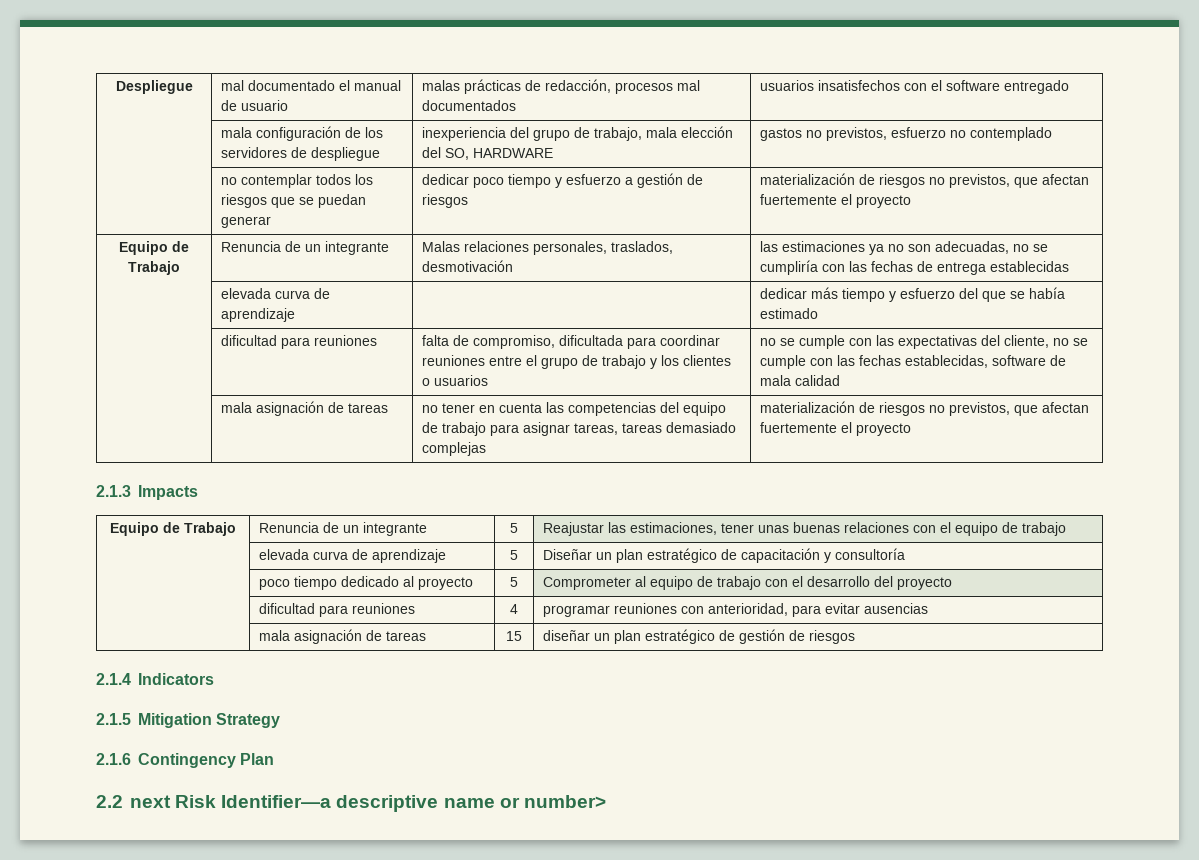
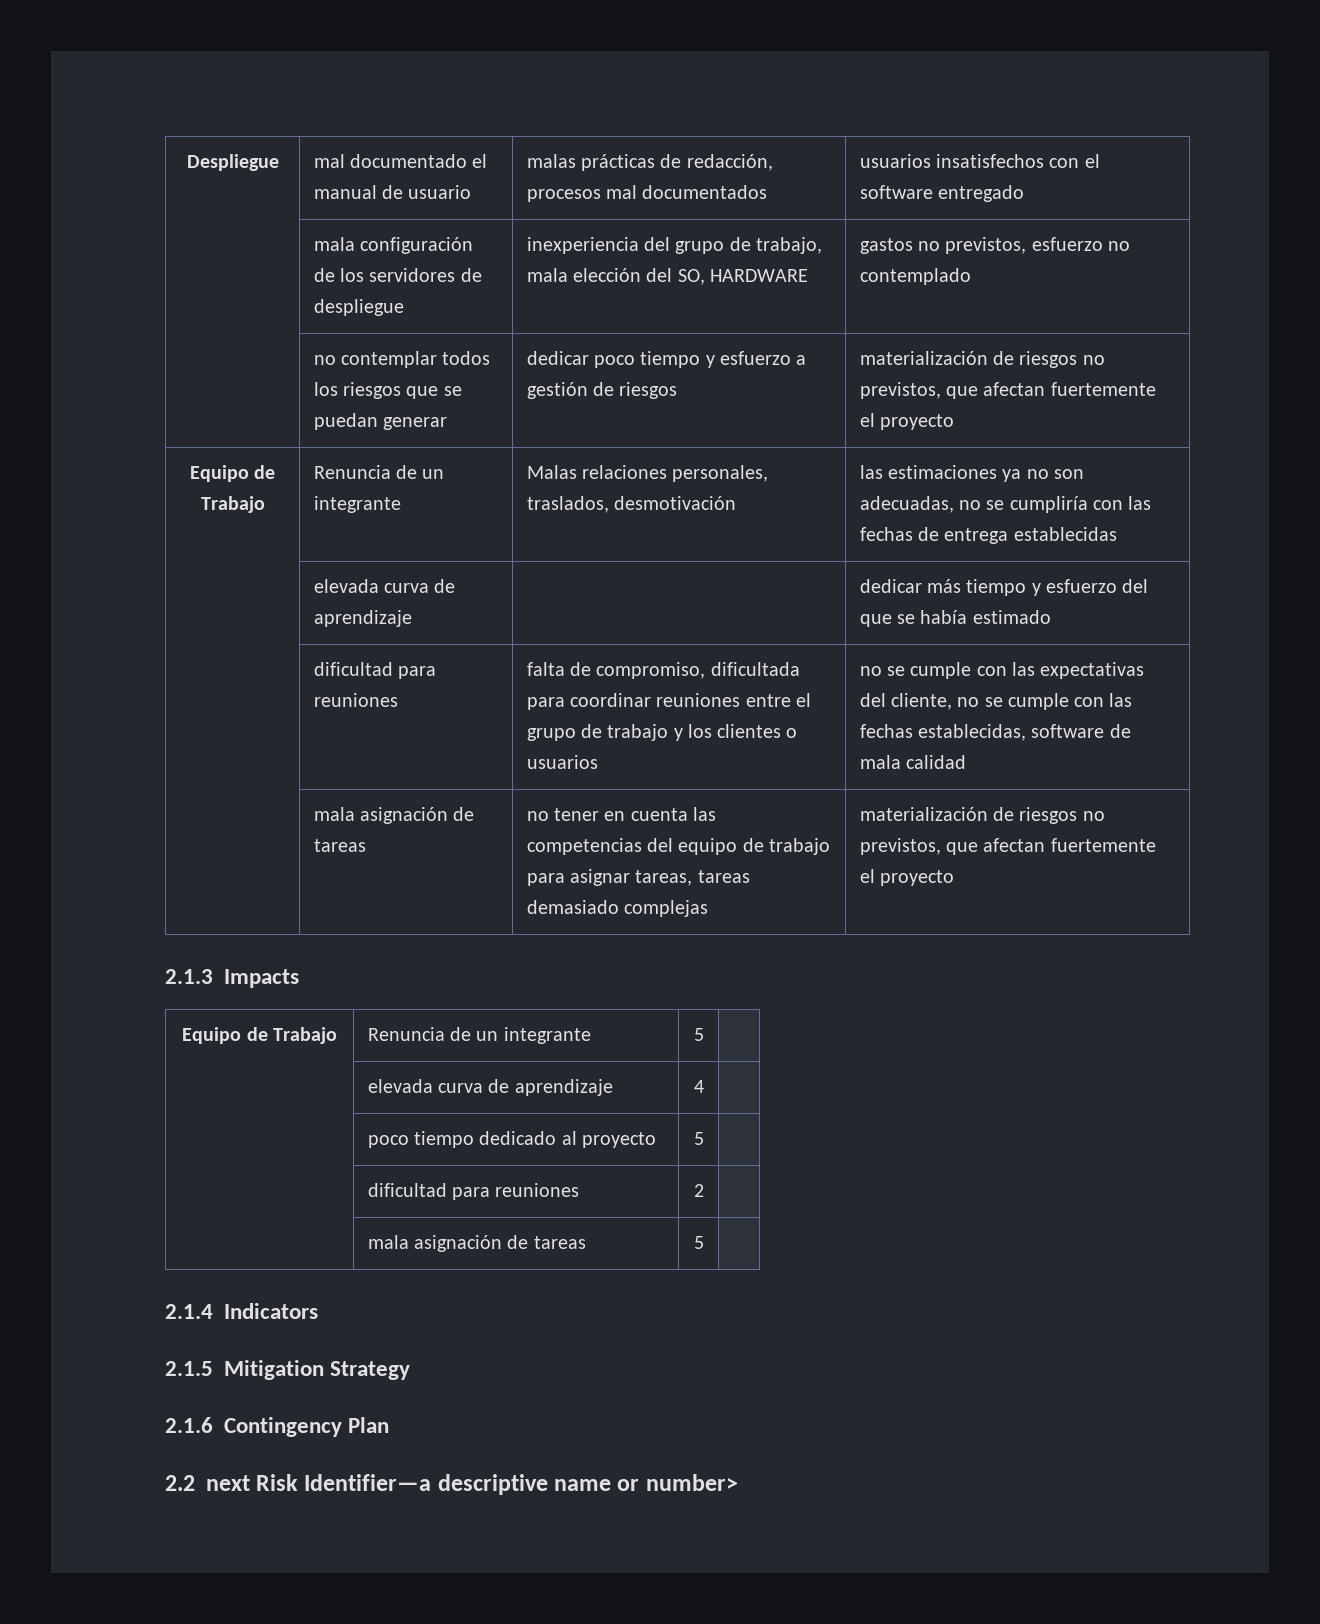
[543,522,1067,536] [259,549,447,563] [510,550,518,560] [543,548,906,563] Reajustar las estimaciones, tener unas buenas relaciones con el equipo de trabajo // | elevada curva de aprendizaje | 5 | Diseñar un plan estratégico de capacitación y consultoría -> [367,1079,613,1096] [693,1080,704,1093] // | elevada curva de aprendizaje | 4 |
[543,576,953,590] [259,603,416,617] [510,604,518,614] [543,603,929,617] [259,629,427,644] [506,631,522,641] [543,629,856,644] Comprometer al equipo de trabajo con el desarrollo del proyecto // | dificultad para reuniones | 4 | programar reuniones con anterioridad, para evitar ausencias // | mala asignación de tareas | 15 | diseñar un plan estratégico de gestión de riesgos -> [367,1183,580,1200] [693,1184,704,1197] [367,1235,586,1252] [693,1236,704,1249] // | dificultad para reuniones | 2 | // | mala asignación de tareas | 5 |

